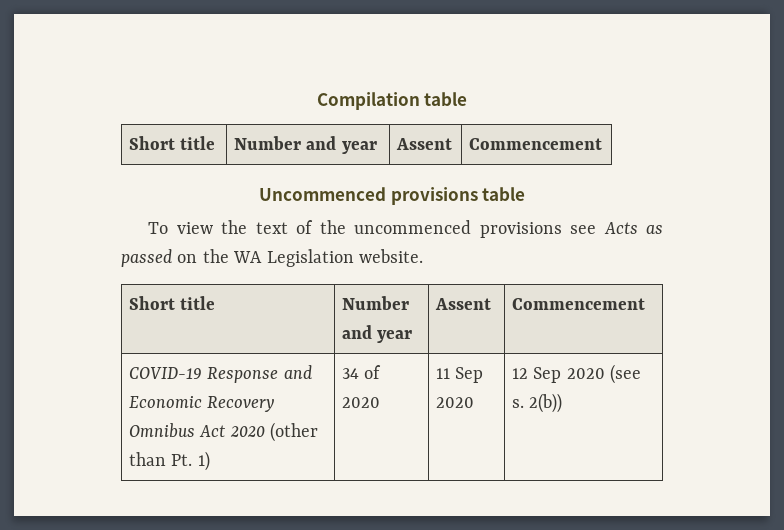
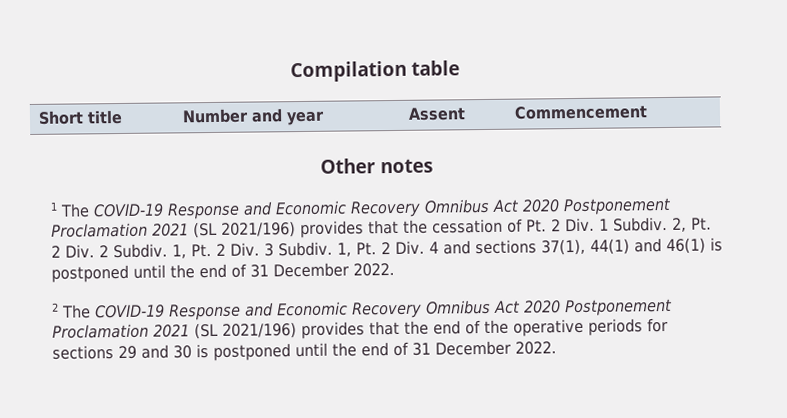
[258,187,526,205] [148,220,664,238] [121,249,423,267] [129,296,216,310] [342,296,410,310] [342,325,413,343] [435,298,492,310] [512,298,646,310] [129,365,312,383] [129,396,275,412] [129,422,319,442] [129,451,210,471] [342,365,382,379] [342,397,381,408] [436,367,484,383] [436,397,475,408] [512,364,642,384] [512,393,563,413] Uncommenced provisions table // To view the text of the uncommenced provisions see Acts as passed on the WA Legislation website. // Short title | Number and year | Assent | Commencement // COVID-19 Response and Economic Recovery Omnibus Act 2020 (other than Pt. 1) | 34 of 2020 | 11 Sep 2020 | 12 Sep 2020 (see s. 2(b)) -> [319,158,433,174] [49,197,672,220] [50,216,712,239] [50,237,723,259] [50,262,395,283] [51,298,673,321] [51,317,668,340] [51,340,557,361] Other notes // 1 The COVID-19 Response and Economic Recovery Omnibus Act 2020 Postponement Proclamation 2021 (SL 2021/196) provides that the cessation of Pt. 2 Div. 1 Subdiv. 2, Pt. 2 Div. 2 Subdiv. 1, Pt. 2 Div. 3 Subdiv. 1, Pt. 2 Div. 4 and sections 37(1), 44(1) and 46(1) is postponed until the end of 31 December 2022. // 2 The COVID-19 Response and Economic Recovery Omnibus Act 2020 Postponement Proclamation 2021 (SL 2021/196) provides that the end of the operative periods for sections 29 and 30 is postponed until the end of 31 December 2022.

